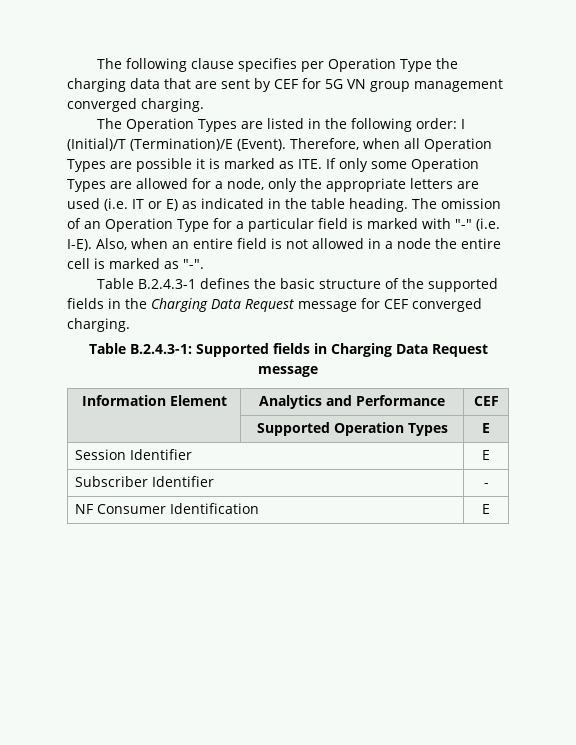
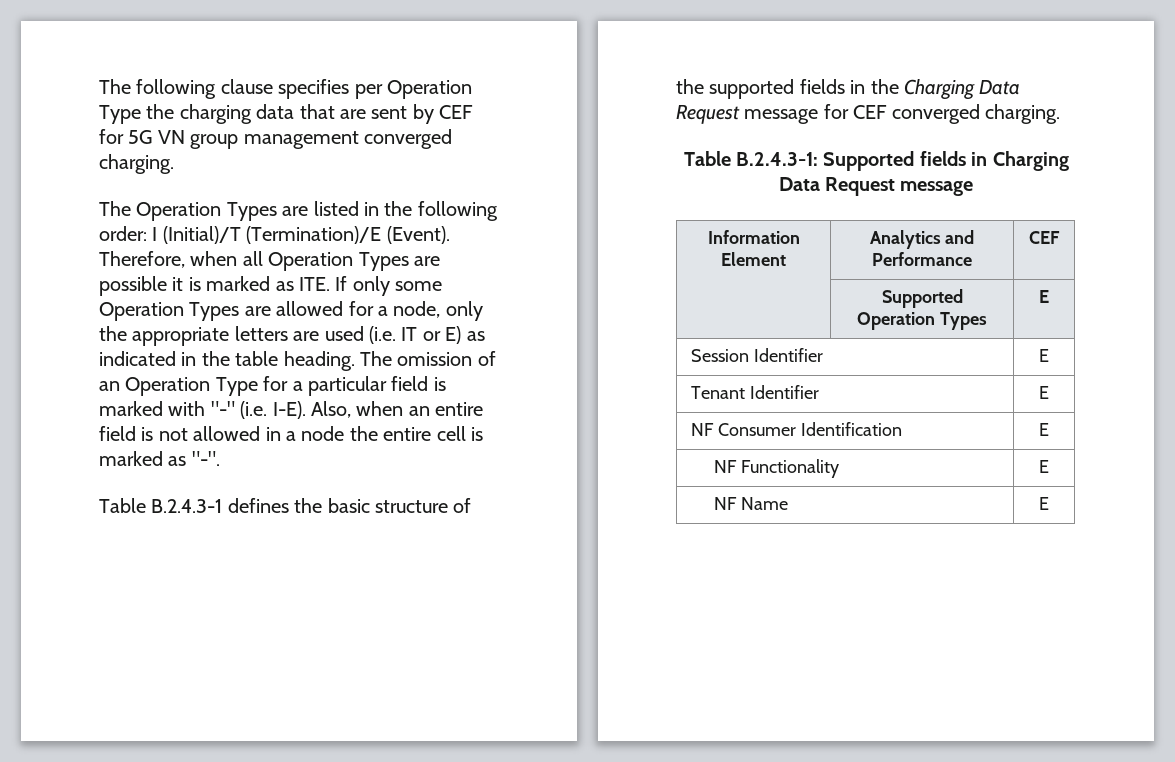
[74,476,214,487] [483,483,489,487] Subscriber Identifier | - -> [691,385,820,399] [1039,386,1049,399] Tenant Identifier | E
(490, 509) none -> [714,459,840,478] [1039,460,1049,473] [714,497,789,510] [1039,497,1049,510] // NF Functionality | E // NF Name | E

